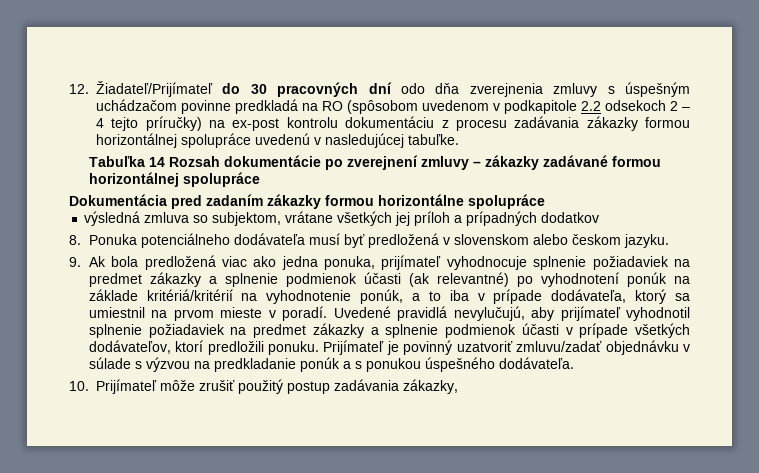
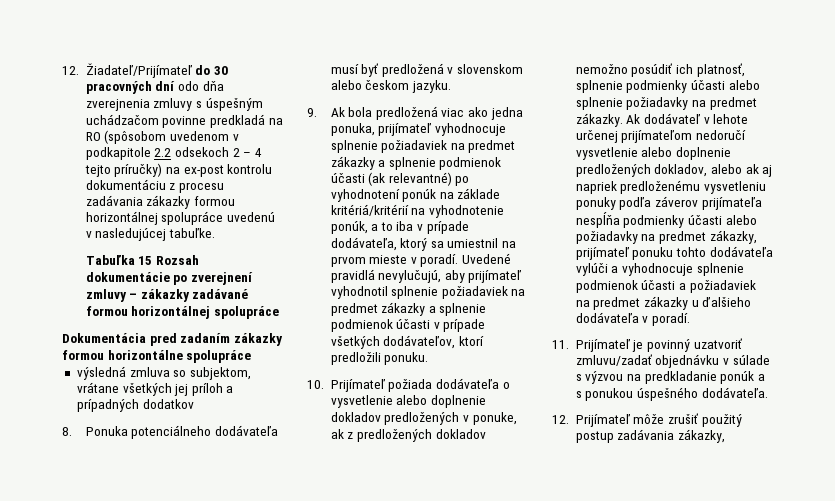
[148,157,165,167] 14 -> [138,256,153,265] 15
(320, 348) none -> [307,378,510,392] [330,395,487,408] [330,412,517,425] [330,429,486,442] [575,63,745,77] [575,80,760,93] [575,97,757,110] [575,113,749,127] [575,130,747,143] [575,147,732,160] [575,164,773,177] [575,180,767,194] [575,196,762,210] [575,212,757,228] [575,230,757,244] [575,246,773,260] [575,263,744,276] [575,280,756,293] [575,296,752,310] [575,312,691,326] [552,340,569,349] // 10. Prijímateľ požiada dodávateľa o vysvetlenie alebo doplnenie dokladov predložených v ponuke, ak z predložených dokladov nemožno posúdiť ich platnosť, splnenie podmienky účasti alebo splnenie požiadavky na predmet zákazky. Ak dodávateľ v lehote určenej prijímateľom nedoručí vysvetlenie alebo doplnenie predložených dokladov, alebo ak aj napriek predloženému vysvetleniu ponuky podľa záverov prijímateľa nespĺňa podmienky účasti alebo požiadavky na predmet zákazky, prijímateľ ponuku tohto dodávateľa vylúči a vyhodnocuje splnenie podmienok účasti a požiadaviek na predmet zákazky u ďalšieho dodávateľa v poradí. // 11.
[69,381,89,391] 10. -> [552,415,569,424] 12.

